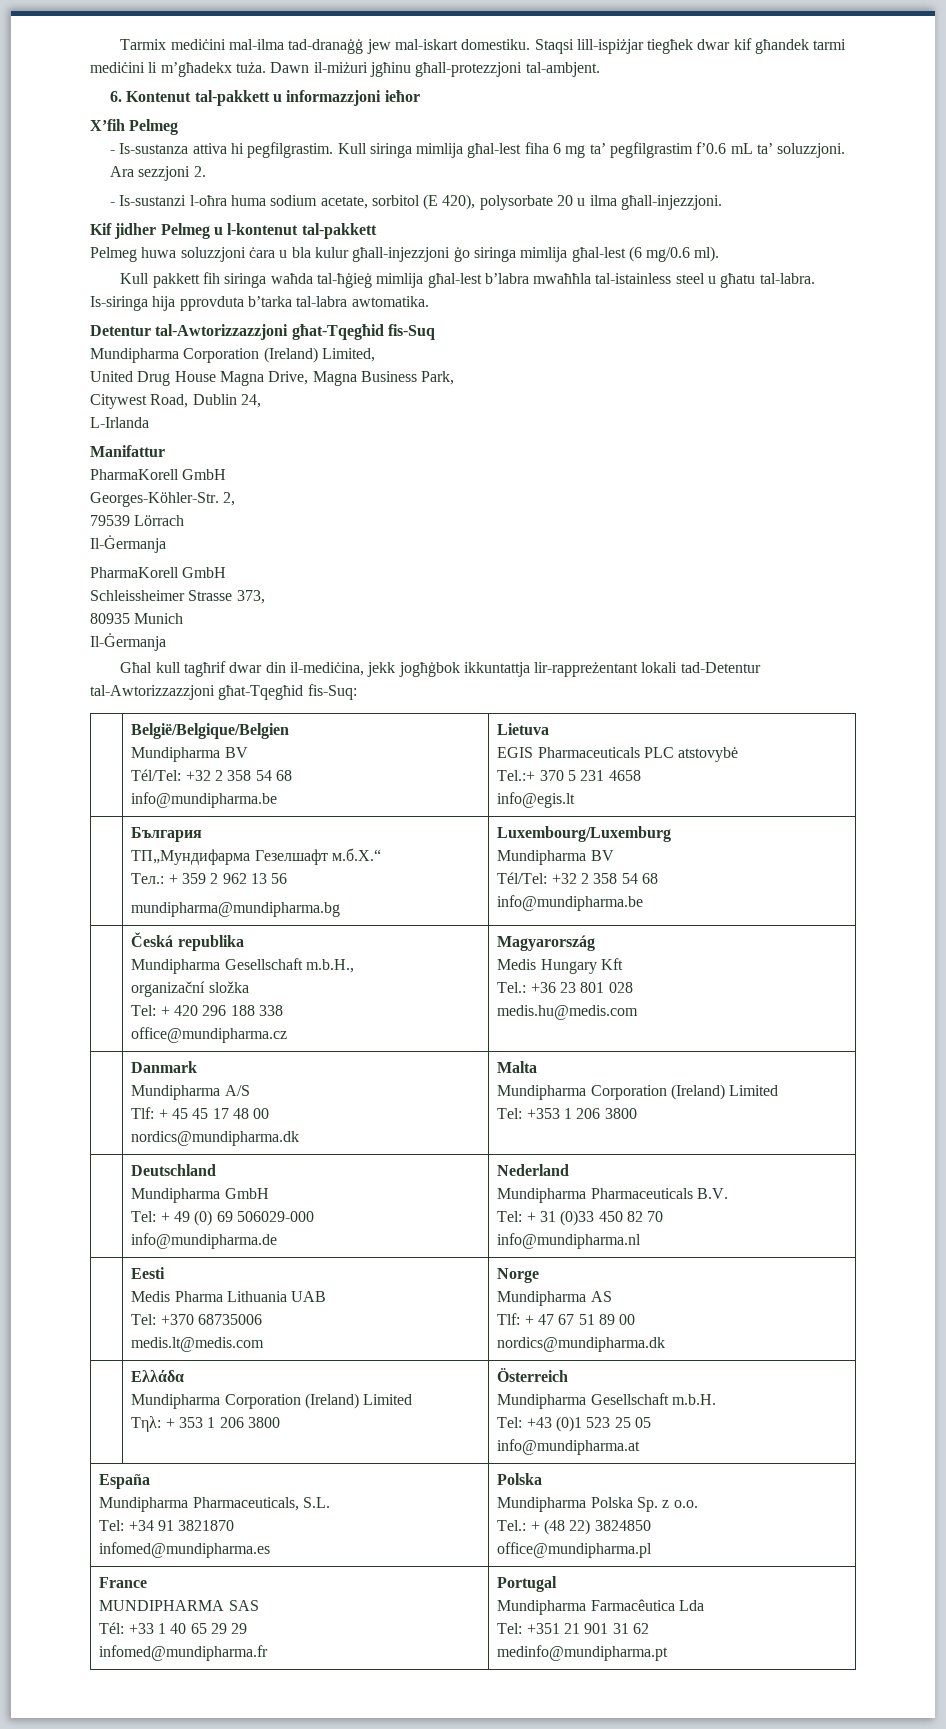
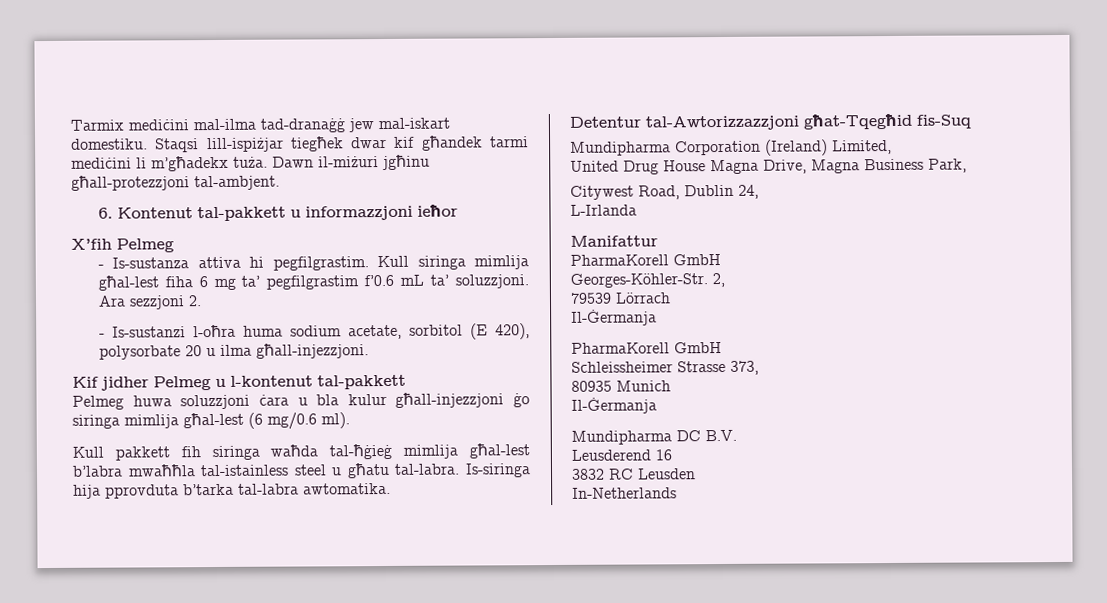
[120,661,761,677] [90,684,357,700] [131,723,290,739] [131,747,248,762] [131,769,293,781] [131,792,278,808] [497,723,550,735] [497,747,739,762] [497,770,641,781] [497,792,576,808] [131,827,203,842] [131,848,382,865] [131,873,288,884] [131,902,341,917] [497,826,672,842] [497,850,614,865] [497,872,659,884] [497,895,644,911] [131,932,244,951] [131,958,355,974] [131,981,249,997] [131,1005,284,1016] [131,1027,288,1043] [497,935,596,951] [497,958,624,974] [497,982,633,993] [497,1005,639,1020] [131,1061,198,1073] [131,1085,250,1100] [131,1107,270,1119] [131,1131,300,1146] [497,1061,538,1073] [497,1084,779,1100] [497,1108,637,1119] [131,1164,217,1176] [131,1188,269,1203] [131,1210,315,1226] [131,1233,278,1249] [497,1164,570,1176] [497,1188,729,1203] [497,1210,664,1226] [497,1233,642,1249] [131,1267,166,1279] [131,1291,327,1302] [131,1314,263,1325] [131,1337,265,1352] [497,1268,540,1283] [497,1291,612,1306] [497,1313,636,1325] [497,1337,666,1352] [131,1370,185,1382] [131,1393,413,1409] [131,1416,281,1432] [497,1368,569,1382] [497,1393,717,1409] [497,1416,652,1432] [497,1439,641,1455] [99,1474,151,1489] [99,1497,331,1512] [99,1520,235,1531] [99,1542,271,1558] [497,1473,543,1485] [497,1497,698,1512] [497,1519,651,1535] [497,1542,653,1558] [99,1577,148,1588] [99,1600,259,1611] [99,1622,248,1634] [99,1645,269,1661] [497,1576,558,1592] [497,1599,705,1615] [497,1623,650,1634] [497,1645,669,1661] Għal kull tagħrif dwar din il-mediċina, jekk jogħġbok ikkuntattja lir-rappreżentant lokali tad-Detentur tal-Awtorizzazzjoni għat-Tqegħid fis-Suq: // | België/Belgique/Belgien // Mundipharma BV // Tél/Tel: +32 2 358 54 68 // info@mundipharma.be | Lietuva // EGIS Pharmaceuticals PLC atstovybė // Tel.:+ 370 5 231 4658 // info@egis.lt // | България // ТП„Мундифарма Гезелшафт м.б.Х.“ // Teл.: + 359 2 962 13 56 // mundipharma@mundipharma.bg | Luxembourg/Luxemburg // Mundipharma BV // Tél/Tel: +32 2 358 54 68 // info@mundipharma.be // | Česká republika // Mundipharma Gesellschaft m.b.H., // organizační složka // Tel: + 420 296 188 338 // office@mundipharma.cz | Magyarország // Medis Hungary Kft // Tel.: +36 23 801 028 // medis.hu@medis.com // | Danmark // Mundipharma A/S // Tlf: + 45 45 17 48 00 // nordics@mundipharma.dk | Malta // Mundipharma Corporation (Ireland) Limited // Tel: +353 1 206 3800 // | Deutschland // Mundipharma GmbH // Tel: + 49 (0) 69 506029-000 // info@mundipharma.de | Nederland // Mundipharma Pharmaceuticals B.V. // Tel: + 31 (0)33 450 82 70 // info@mundipharma.nl // | Eesti // Medis Pharma Lithuania UAB // Tel: +370 68735006 // medis.lt@medis.com | Norge // Mundipharma AS // Tlf: + 47 67 51 89 00 // nordics@mundipharma.dk // | Ελλάδα // Mundipharma Corporation (Ireland) Limited // Τηλ: + 353 1 206 3800 | Österreich // Mundipharma Gesellschaft m.b.H. // Tel: +43 (0)1 523 25 05 // info@mundipharma.at // España // Mundipharma Pharmaceuticals, S.L. // Tel: +34 91 3821870 // infomed@mundipharma.es | Polska // Mundipharma Polska Sp. z o.o. // Tel.: + (48 22) 3824850 // office@mundipharma.pl // France // MUNDIPHARMA SAS // Tél: +33 1 40 65 29 29 // infomed@mundipharma.fr | Portugal // Mundipharma Farmacêutica Lda // Tel: +351 21 901 31 62 // medinfo@mundipharma.pt -> [571,429,737,445] [571,449,672,461] [571,468,696,480] [572,487,677,499] Mundipharma DC B.V. // Leusderend 16 // 3832 RC Leusden // In-Netherlands

